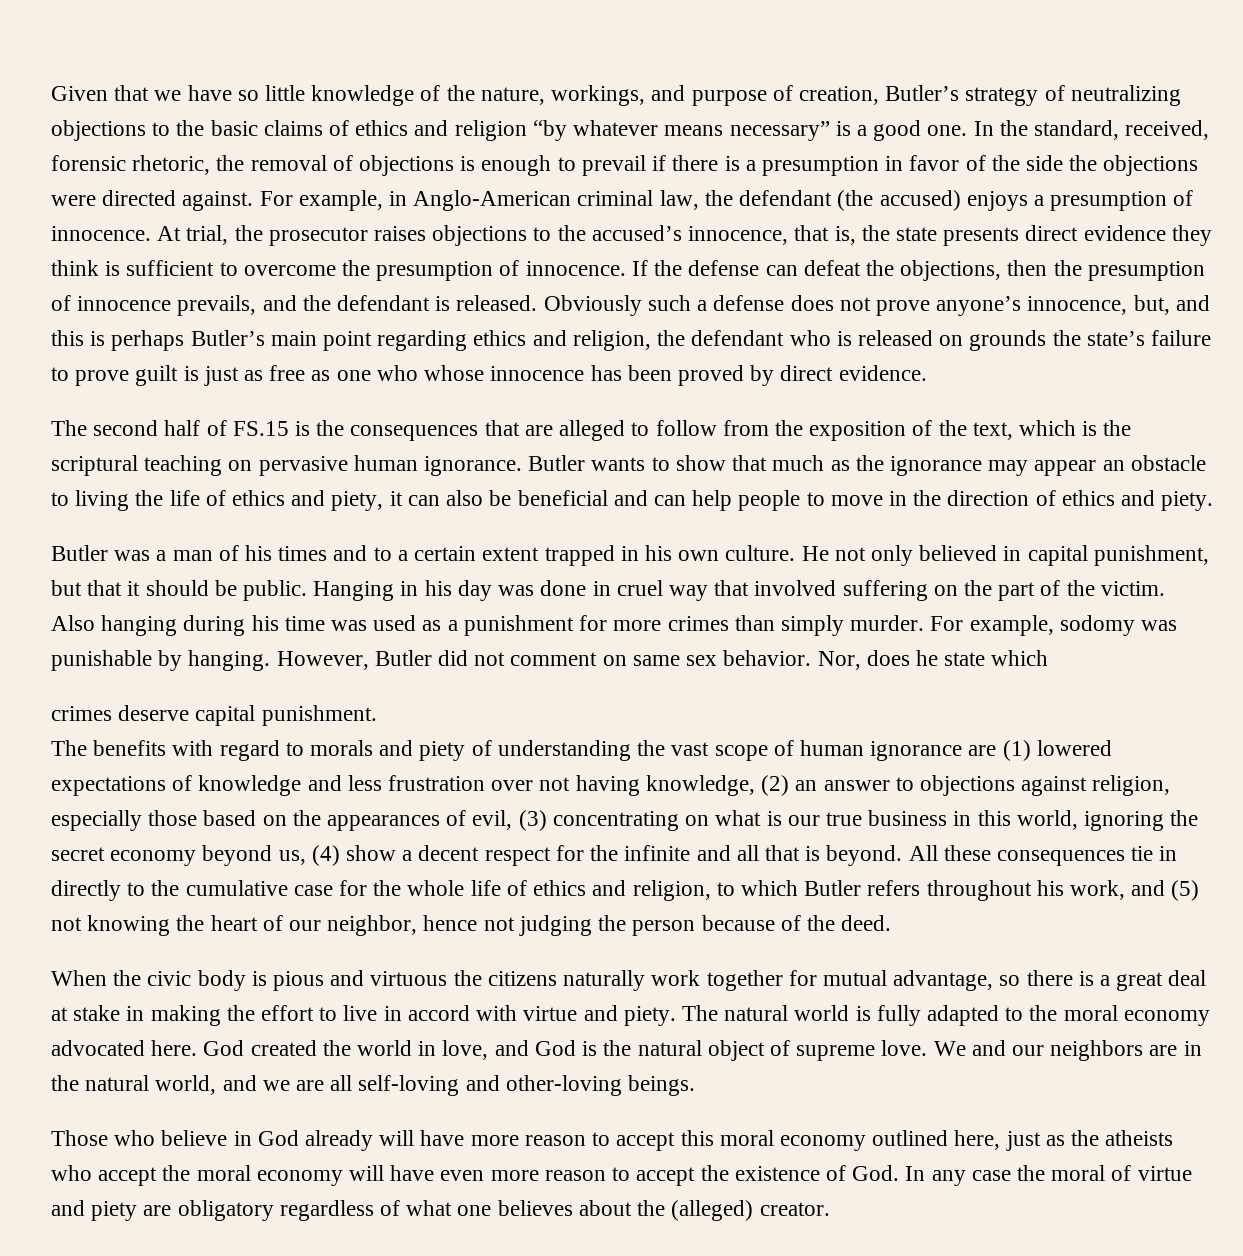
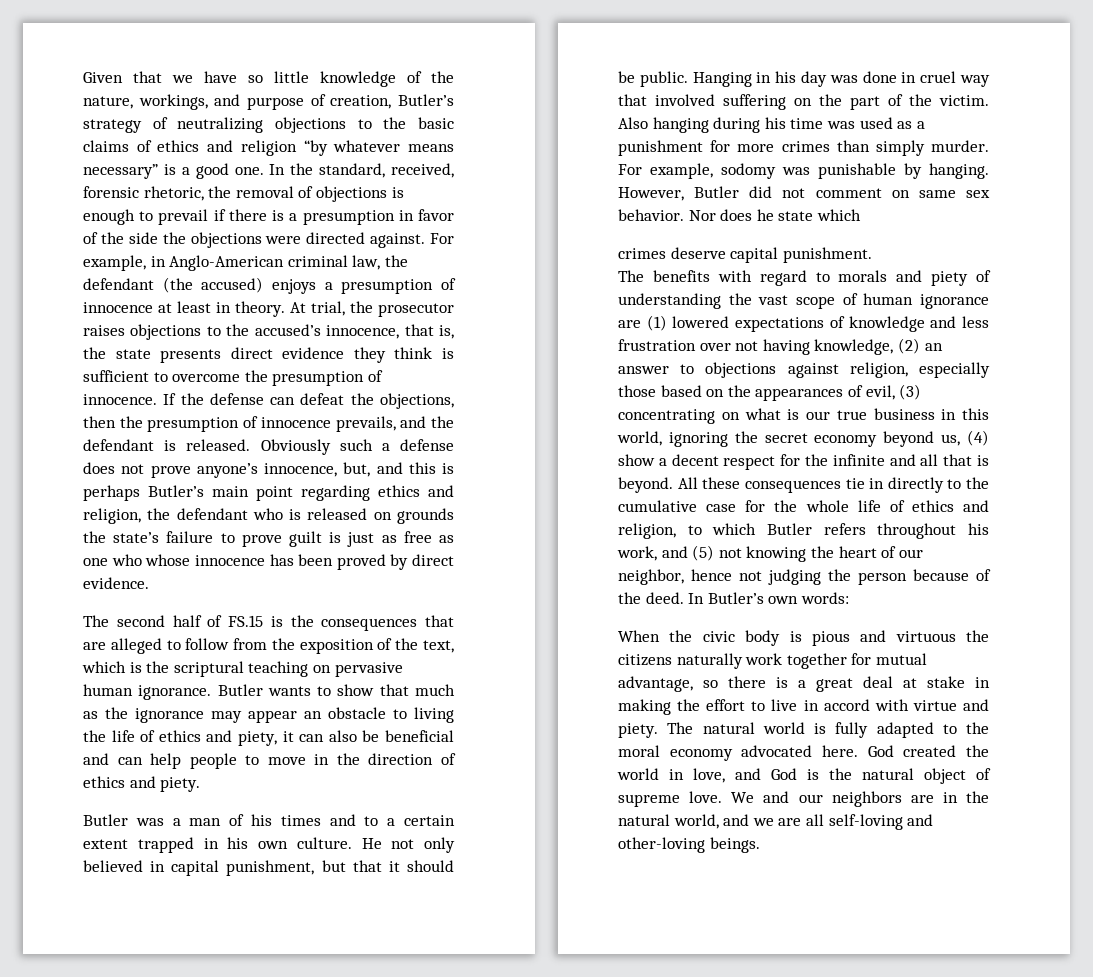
[51,226,151,241] innocence. -> [83,301,285,317] innocence at least in theory.
[817,651,861,670] Nor, -> [688,210,716,221] Nor
(892, 923) none -> [688,592,849,604] In Butler’s own words:
[51,1130,1174,1151] [51,1165,1192,1186] [51,1200,830,1221] // Those who believe in God already will have more reason to accept this moral economy outlined here, just as the atheists who accept the moral economy will have even more reason to accept the existence of God. In any case the moral of virtue and piety are obligatory regardless of what one believes about the (alleged) creator. -> (760, 845) none

